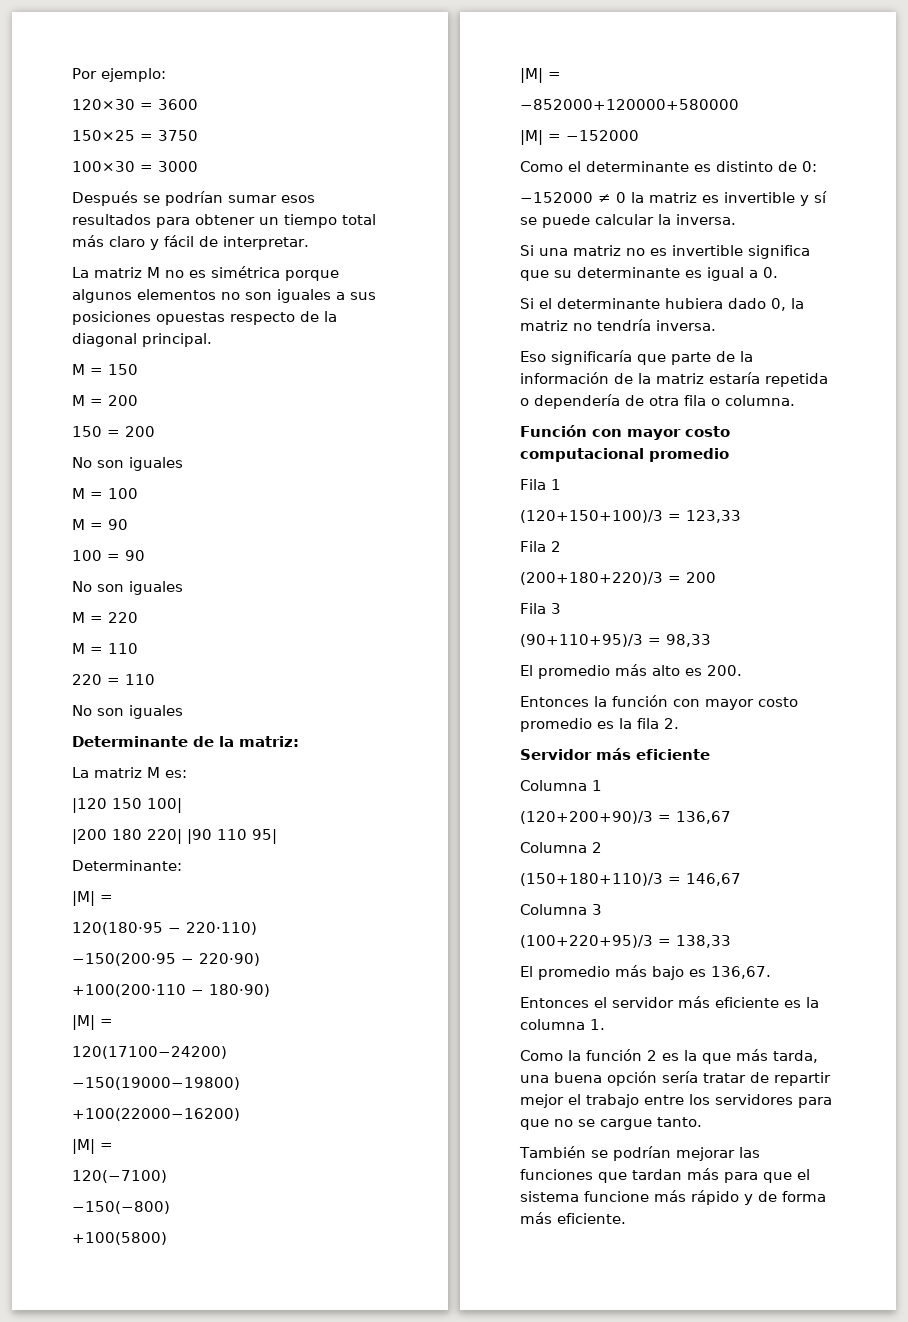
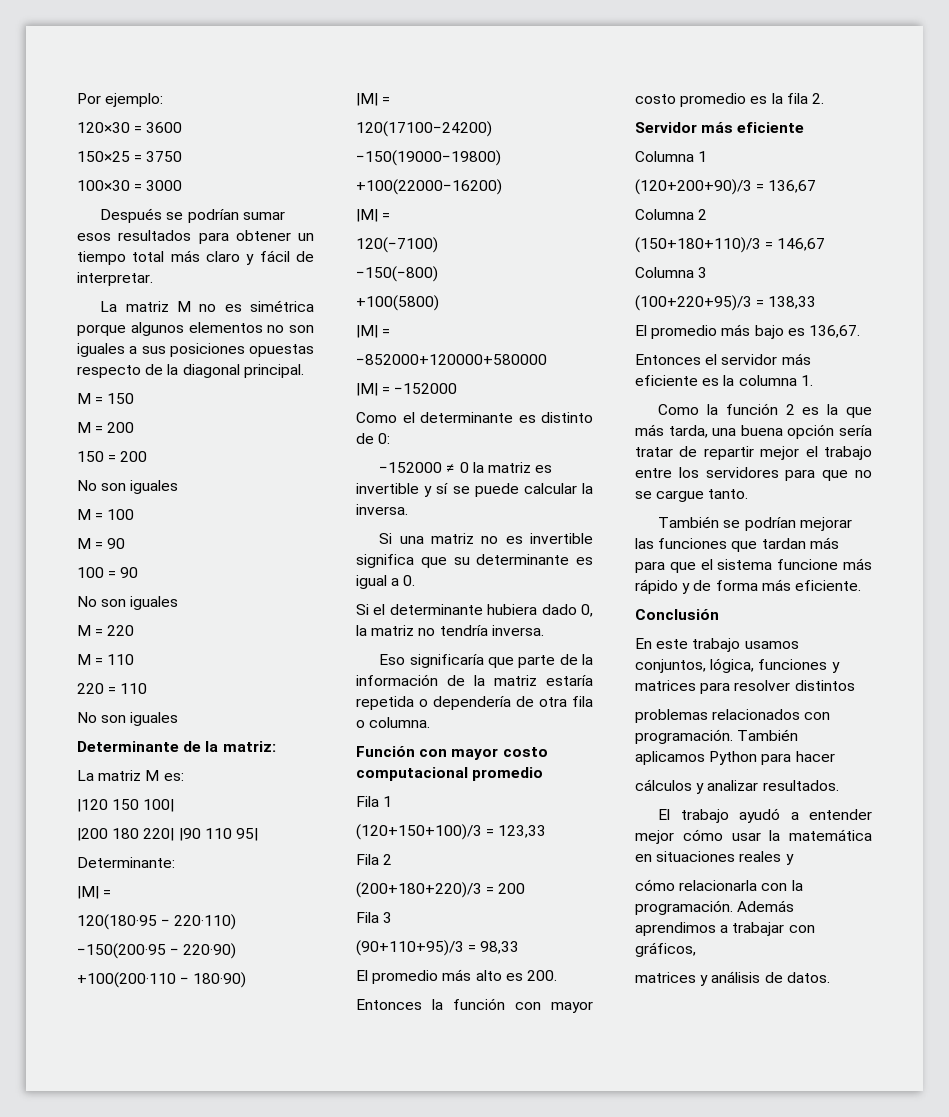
(626, 1218) none -> [635,609,719,620] [635,638,799,652] [635,658,840,673] [635,680,855,694] [635,709,831,723] [635,729,799,744] [635,751,835,765] [635,779,839,794] [658,808,872,823] [635,829,872,844] [635,851,794,865] [635,879,803,891] [635,900,795,915] [635,922,815,936] [635,942,696,957] [635,971,830,986] // Conclusión // En este trabajo usamos conjuntos, lógica, funciones y matrices para resolver distintos // problemas relacionados con programación. También aplicamos Python para hacer // cálculos y analizar resultados. // El trabajo ayudó a entender mejor cómo usar la matemática en situaciones reales y // cómo relacionarla con la programación. Además aprendimos a trabajar con gráficos, // matrices y análisis de datos.

